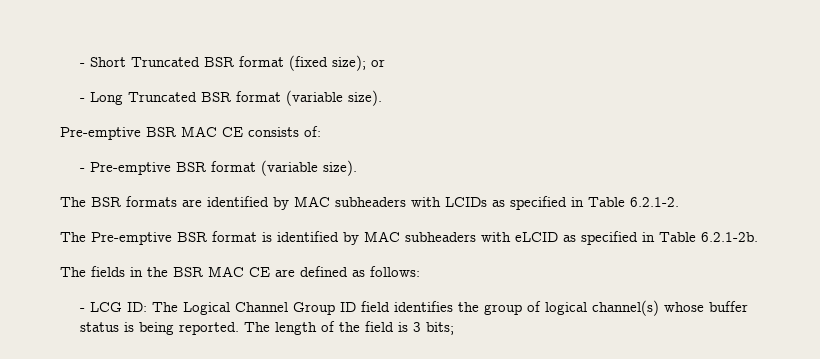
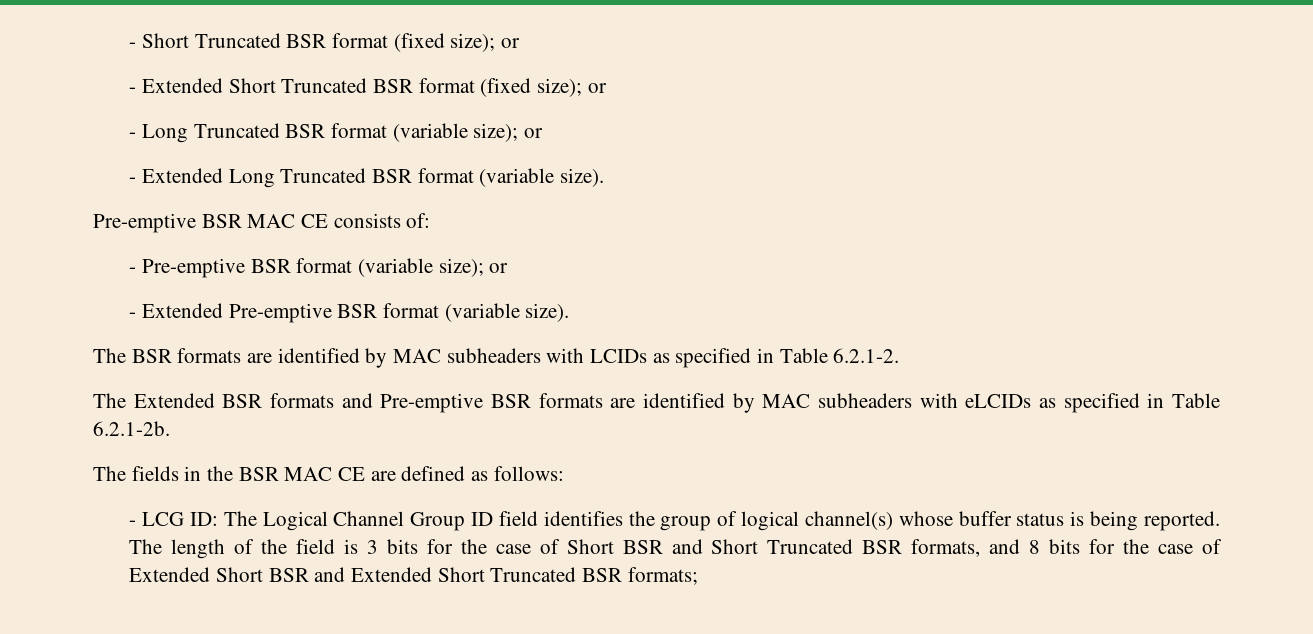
(86, 100) none -> [141,78,607,97] [129,123,543,143] [129,168,223,183] Extended Short Truncated BSR format (fixed size); or // - Long Truncated BSR format (variable size); or // - Extended
(319, 168) none -> [438,258,509,277] [129,303,520,323] size); or // - Extended Pre-emptive BSR format (variable
[91,231,558,245] Pre-emptive BSR format is identified by MAC subheaders with eLCID -> [133,393,1032,413] Extended BSR formats and Pre-emptive BSR formats are identified by MAC subheaders with eLCIDs
[426,322,455,335] bits; -> [386,539,1223,557] [129,567,698,585] bits for the case of Short BSR and Short Truncated BSR formats, and 8 bits for the case of Extended Short BSR and Extended Short Truncated BSR formats;

